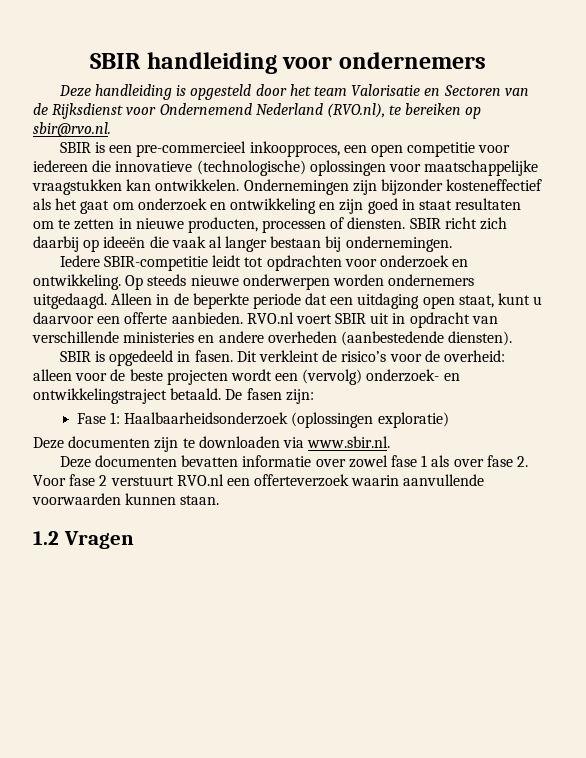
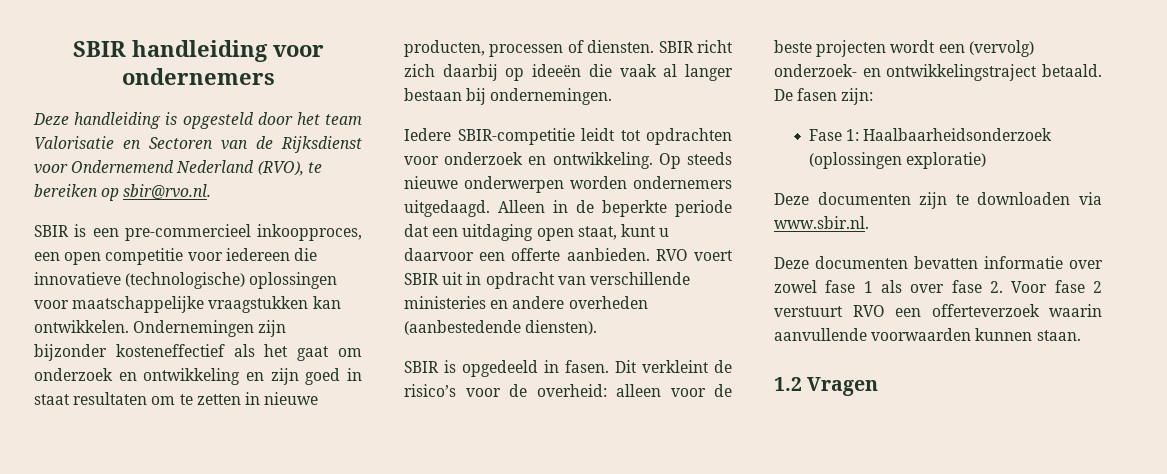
[326,103,385,118] (RVO.nl), -> [257,161,304,176] (RVO),
[246,312,294,324] RVO.nl -> [655,249,688,261] RVO
[176,474,224,486] RVO.nl -> [852,305,885,317] RVO

